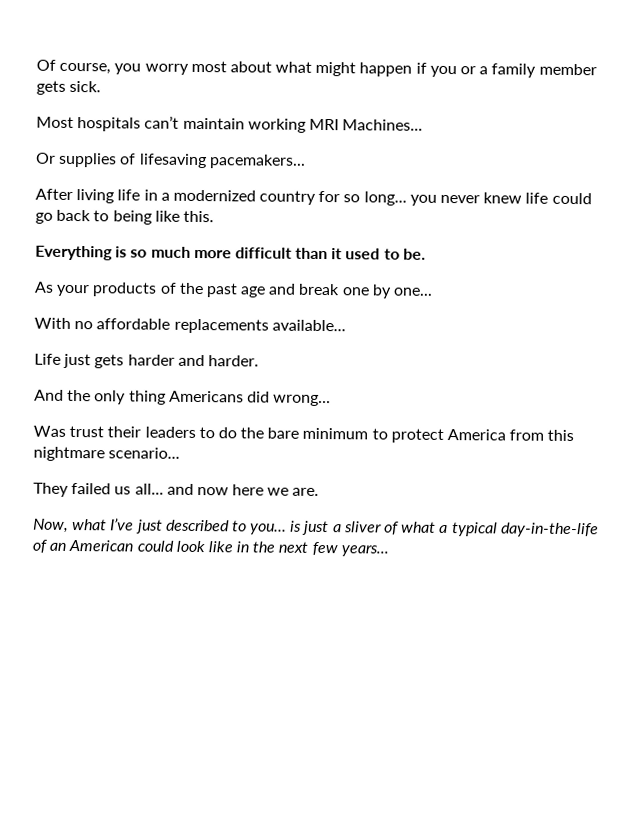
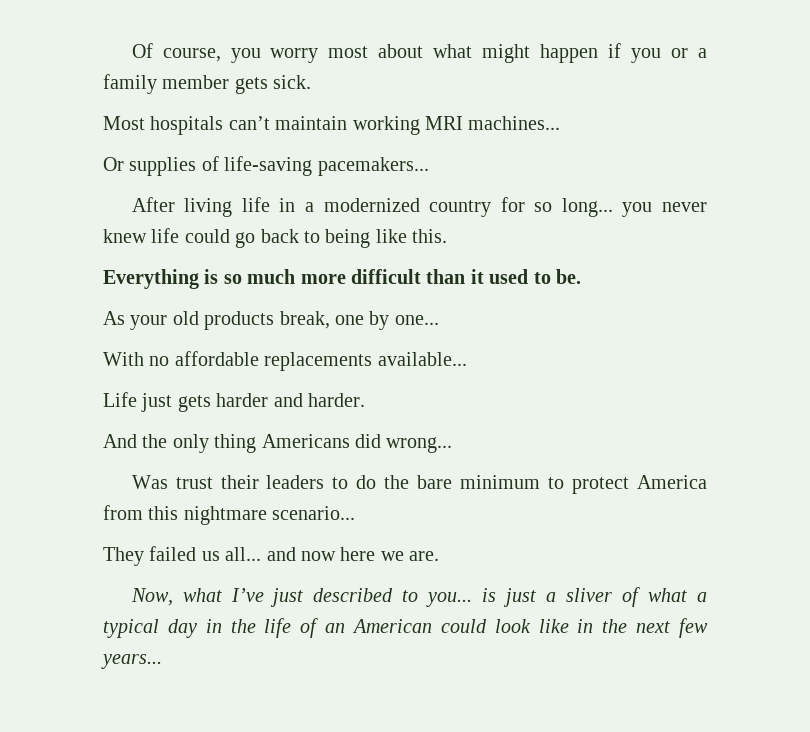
[342,119,424,131] Machines... -> [468,116,561,130] machines...
[138,153,207,169] lifesaving -> [224,156,313,176] life-saving
[92,282,341,298] products of the past age and break -> [172,311,330,330] old products break,
[500,522,599,538] day-in-the-life -> [167,618,292,638] day in the life

